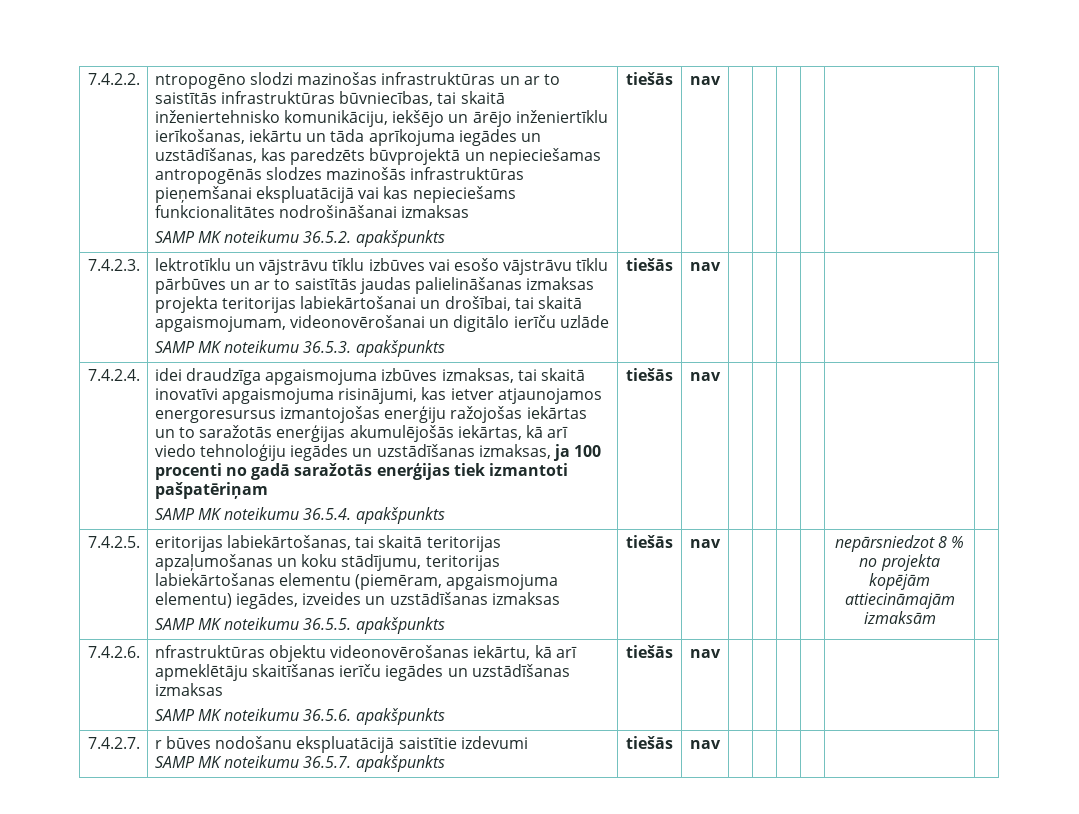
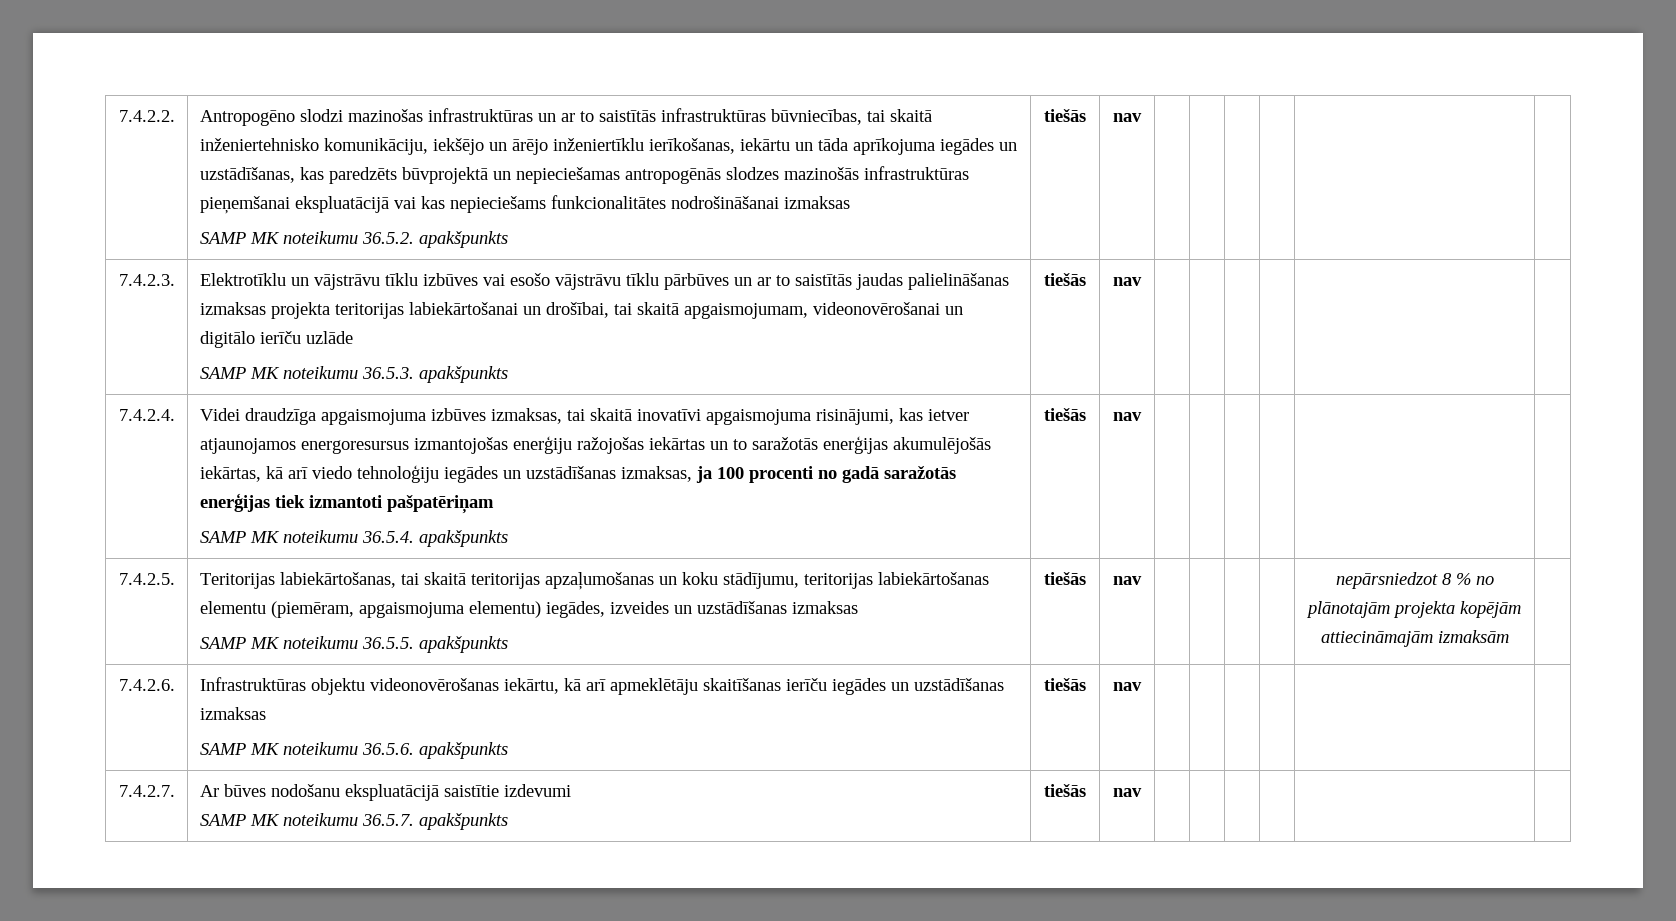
[154,73,246,89] ntropogēno -> [199,110,295,126] Antropogēno
[154,258,231,271] lektrotīklu -> [199,273,286,286] Elektrotīklu
[154,368,182,381] idei -> [199,408,240,421] Videi
[154,536,223,552] eritorijas -> [199,573,275,589] Teritorijas
(878, 562) none -> [1306,601,1390,618] plānotajām
[154,645,265,658] nfrastruktūras -> [199,677,306,691] Infrastruktūras
[154,740,162,749] r -> [199,785,219,797] Ar

